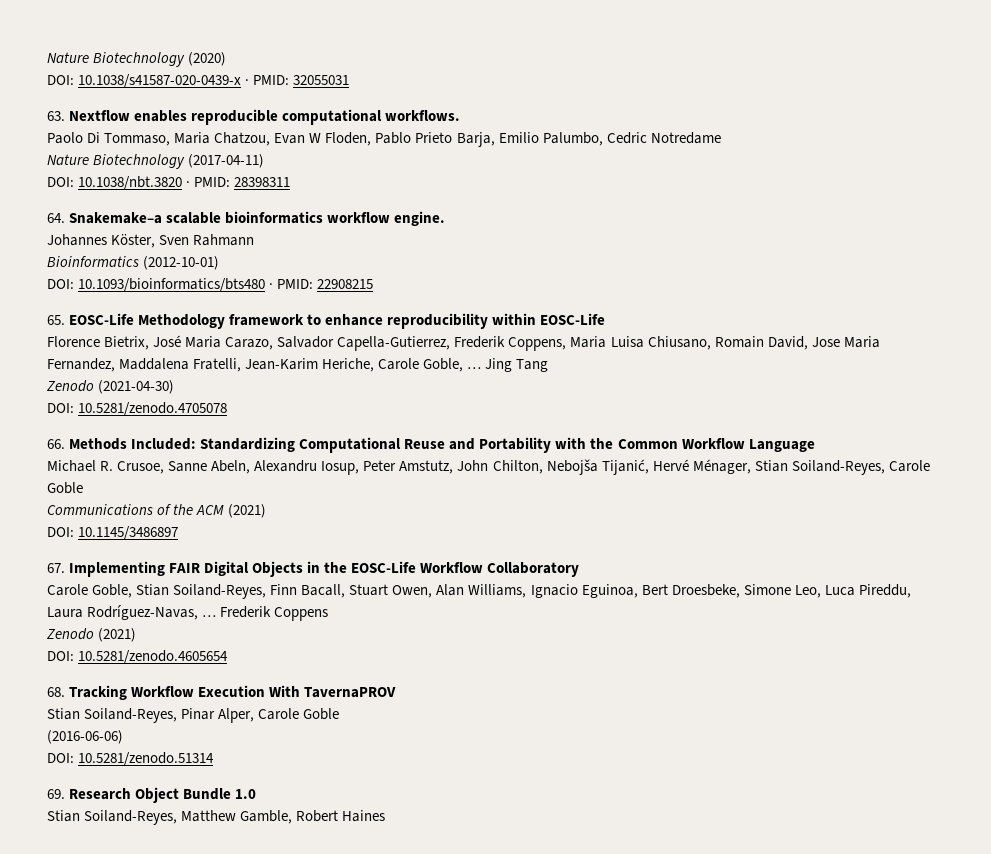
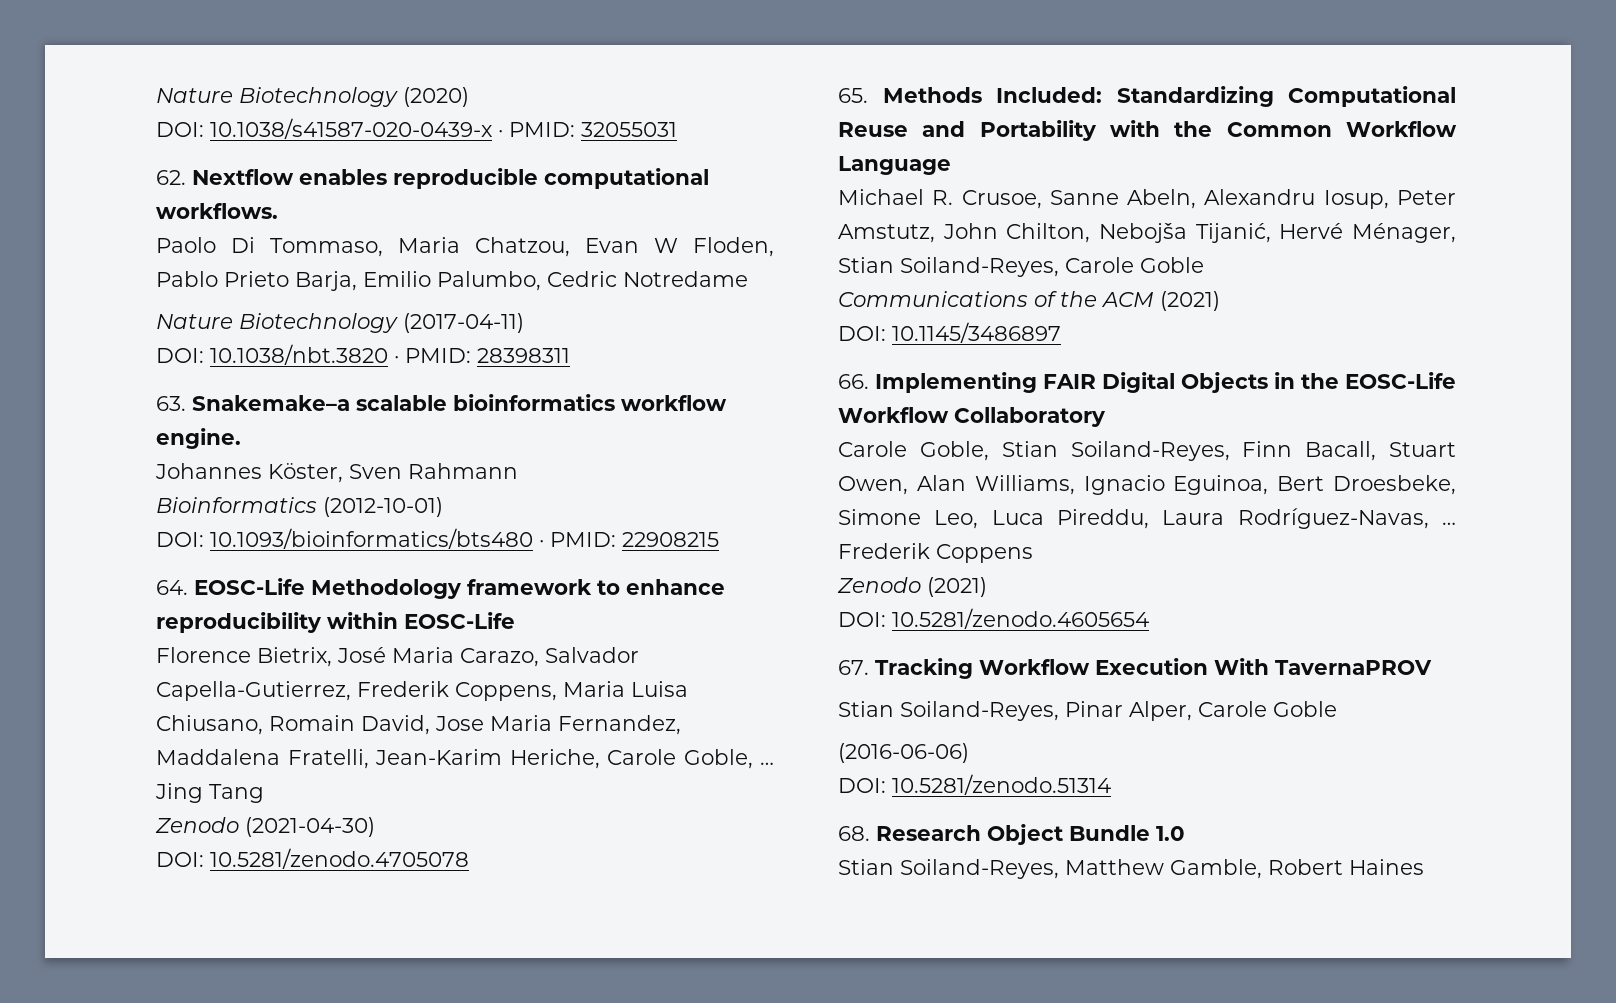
[47,111,65,121] 63. -> [156,170,186,185] 62.
[47,213,65,223] 64. -> [156,396,186,411] 63.
[47,315,65,325] 65. -> [156,580,188,595] 64.
[47,439,65,449] 66. -> [838,88,868,103] 65.
[47,563,65,573] 67. -> [838,374,869,389] 66.
[47,687,65,697] 68. -> [838,660,869,675] 67.
[47,789,65,799] 69. -> [838,826,870,841] 68.

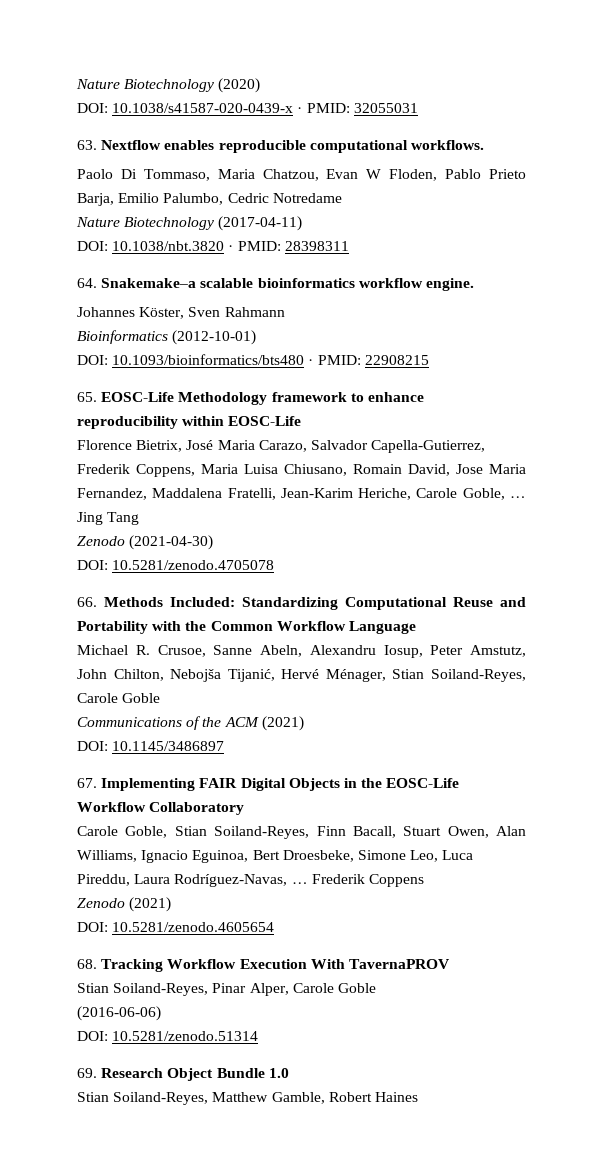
[156,170,186,185] 62. -> [77,140,97,150] 63.
[156,396,186,411] 63. -> [77,278,97,288] 64.
[156,580,188,595] 64. -> [77,392,97,402] 65.
[838,88,868,103] 65. -> [77,597,97,607] 66.
[838,374,869,389] 66. -> [77,778,97,788] 67.
[838,660,869,675] 67. -> [77,959,97,969] 68.
[838,826,870,841] 68. -> [77,1068,97,1078] 69.

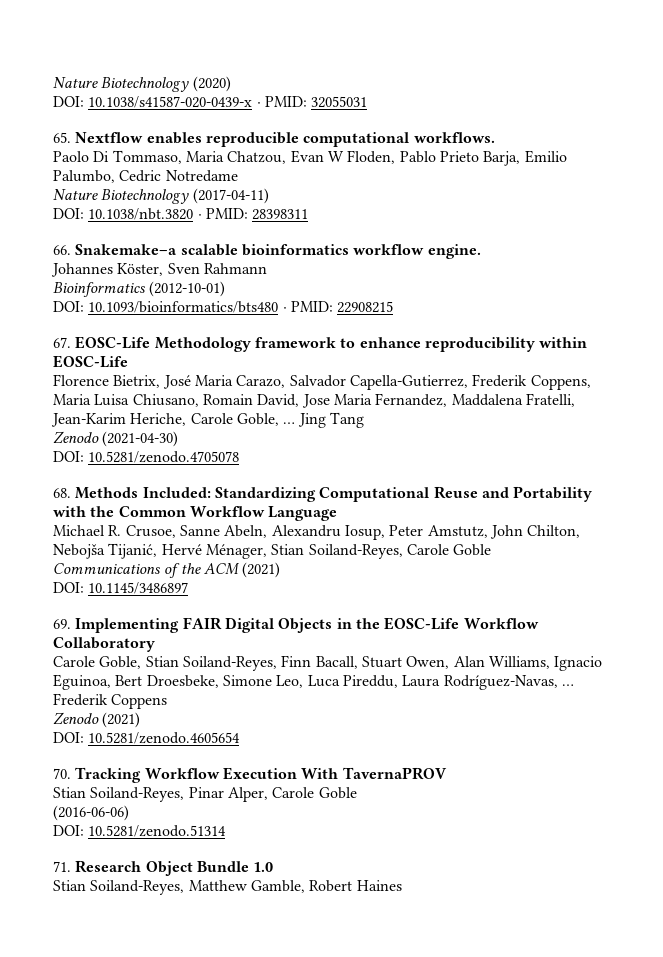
[77,140,97,150] 63. -> [53,132,71,143] 65.
[77,278,97,288] 64. -> [53,245,71,255] 66.
[77,392,97,402] 65. -> [53,337,71,348] 67.
[77,597,97,607] 66. -> [53,488,71,498] 68.
[77,778,97,788] 67. -> [53,619,71,629] 69.
[77,959,97,969] 68. -> [53,768,71,779] 70.
[77,1068,97,1078] 69. -> [53,861,71,872] 71.

